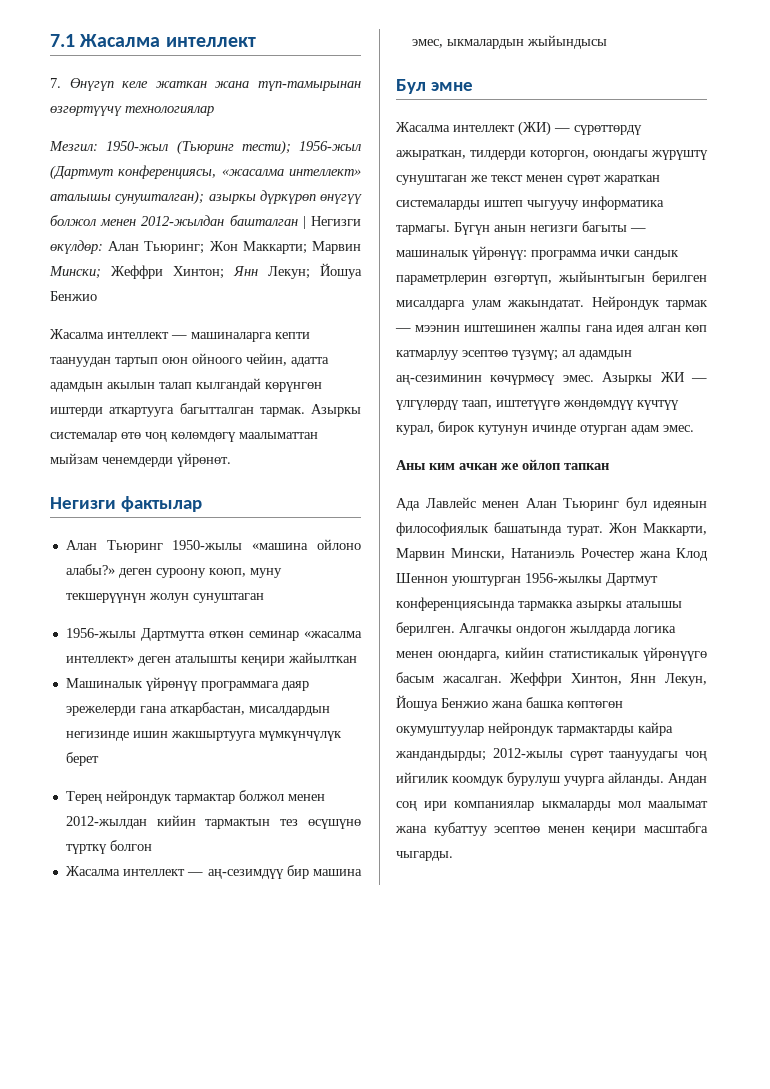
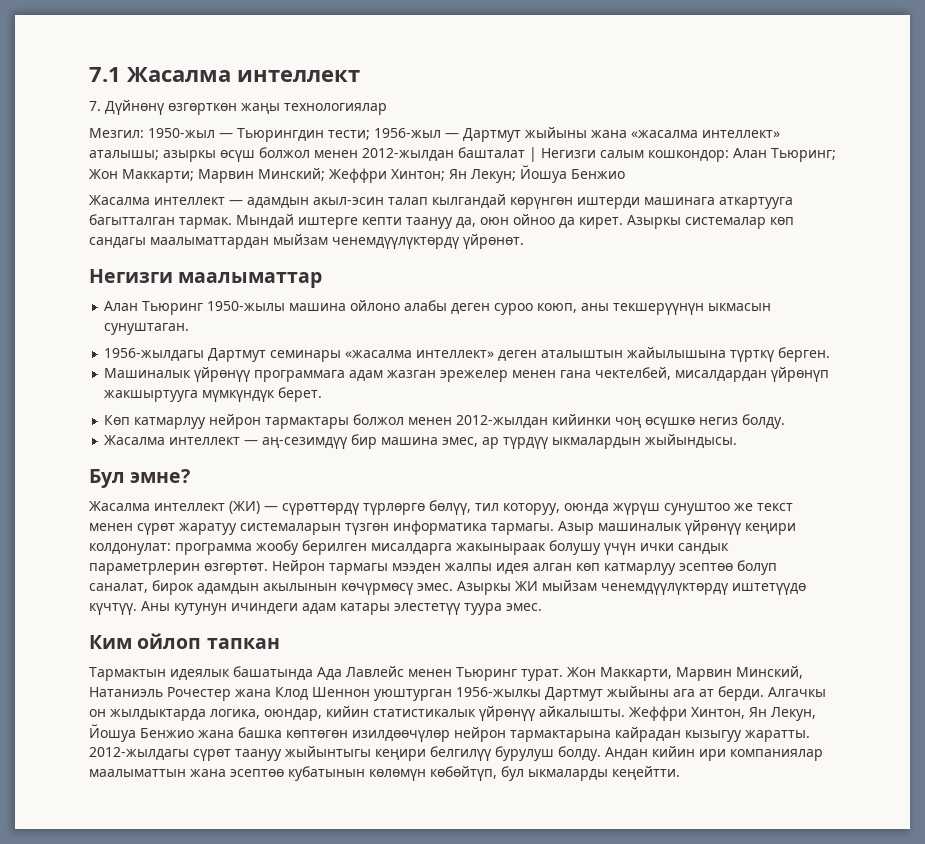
[69,78,361,91] [50,106,214,116] [49,140,361,155] [50,165,361,180] [50,190,362,205] [50,215,298,226] Өнүгүп келе жаткан жана түп-тамырынан өзгөртүүчү технологиялар // Мезгил: 1950-жыл (Тьюринг тести); 1956-жыл (Дартмут конференциясы, «жасалма интеллект» аталышы сунушталган); азыркы дүркүрөп өнүгүү болжол менен 2012-жылдан башталган -> [105,100,387,115] [89,127,780,142] [89,147,525,162] Дүйнөнү өзгөрткөн жаңы технологиялар // Мезгил: 1950-жыл — Тьюрингдин тести; 1956-жыл — Дартмут жыйыны жана «жасалма интеллект» аталышы; азыркы өсүш болжол менен 2012-жылдан башталат
[50,240,103,254] өкүлдөр: -> [600,150,729,162] салым кошкондор:
[49,266,101,279] Мински; -> [258,168,325,181] Минский;
[233,266,258,276] Янн -> [449,169,467,179] Ян
[191,332,310,342] [50,353,329,367] [50,382,155,392] машиналарга кепти таануудан тартып оюн ойноого чейин, адатта адамдын акылын -> [247,197,384,208] адамдын акыл-эсин
(103, 412) none -> [644,197,715,205] машинага
[311,404,361,417] [50,432,318,442] [50,453,173,467] Азыркы системалар өтө чоң көлөмдөгү маалыматтан мыйзам ченемдерди -> [236,214,794,229] [89,234,460,249] Мындай иштерге кепти таануу да, оюн ойноо да кирет. Азыркы системалар көп сандагы маалыматтардан мыйзам ченемдүүлүктөрдү
[120,496,202,512] фактылар -> [178,272,323,288] маалыматтар
[252,539,361,550] [65,564,282,578] [65,593,264,603] [65,628,362,641] [65,652,357,666] [65,677,309,691] [65,702,330,716] [65,731,342,741] [65,752,99,766] [65,790,325,804] [65,815,361,829] [65,840,152,854] «машина ойлоно алабы?» деген суроону коюп, муну текшерүүнүн жолун сунуштаган // 1956-жылы Дартмутта өткөн семинар «жасалма интеллект» деген аталышты кеңири жайылткан // Машиналык үйрөнүү программага даяр эрежелерди гана аткарбастан, мисалдардын негизинде ишин жакшыртууга мүмкүнчүлүк берет // Терең нейрондук тармактар болжол менен 2012-жылдан кийин тармактын тез өсүшүнө түрткү болгон -> [289,300,772,315] [104,323,190,335] [104,347,831,362] [104,367,830,382] [104,387,323,402] [104,414,786,429] машина ойлоно алабы деген суроо коюп, аны текшерүүнүн ыкмасын сунуштаган. // 1956-жылдагы Дартмут семинары «жасалма интеллект» деген аталыштын жайылышына түрткү берген. // Машиналык үйрөнүү программага адам жазган эрежелер менен гана чектелбей, мисалдардан үйрөнүп жакшыртууга мүмкүндүк берет. // Көп катмарлуу нейрон тармактары болжол менен 2012-жылдан кийинки чоң өсүшкө негиз болду.
[446,35,607,49] ыкмалардын жыйындысы -> [482,434,738,449] ар түрдүү ыкмалардын жыйындысы.
[430,82,473,91] эмне -> [130,469,191,483] эмне?
[396,150,708,160] [396,175,660,185] [396,196,664,210] [396,221,646,235] [396,246,679,260] [396,271,707,285] [396,296,708,310] [395,325,613,332] ажыраткан, тилдерди которгон, оюндагы жүрүштү сунуштаган же текст менен сүрөт жараткан системаларды иштеп чыгуучу информатика тармагы. Бүгүн анын негизги багыты — машиналык үйрөнүү: программа ички сандык параметрлерин өзгөртүп, жыйынтыгын берилген мисалдарга улам жакындатат. Нейрондук тармак — мээнин иштешинен жалпы гана -> [363,500,793,515] [89,520,796,535] [89,540,729,555] [89,560,492,575] түрлөргө бөлүү, тил которуу, оюнда жүрүш сунуштоо же текст менен сүрөт жаратуу системаларын түзгөн информатика тармагы. Азыр машиналык үйрөнүү кеңири колдонулат: программа жообу берилген мисалдарга жакыныраак болушу үчүн ички сандык параметрлерин өзгөртөт. Нейрон тармагы мээден жалпы
[512,350,632,360] [396,372,707,385] [396,400,679,410] [396,421,694,435] [396,459,609,470] [396,497,707,511] [396,522,562,536] түзүмү; ал адамдын аң-сезиминин көчүрмөсү эмес. Азыркы ЖИ — үлгүлөрдү таап, иштетүүгө жөндөмдүү күчтүү курал, бирок кутунун ичинде отурган адам эмес. // Аны ким ачкан же ойлоп тапкан // Ада Лавлейс менен Алан Тьюринг бул идеянын философиялык башатында -> [737,560,777,575] [89,580,806,595] [89,601,542,615] [89,633,280,649] [89,666,517,681] болуп саналат, бирок адамдын акылынын көчүрмөсү эмес. Азыркы ЖИ мыйзам ченемдүүлүктөрдү иштетүүдө күчтүү. Аны кутунун ичиндеги адам катары элестетүү туура эмес. // Ким ойлоп тапкан // Тармактын идеялык башатында Ада Лавлейс менен Тьюринг
[451,548,505,560] Мински, -> [736,666,803,679] Минский,
[396,597,682,611] [396,622,676,636] [396,647,707,661] [396,672,502,683] конференциясында тармакка азыркы аталышы берилген. Алгачкы ондогон жылдарда логика менен оюндарга, кийин статистикалык үйрөнүүгө басым жасалган. -> [607,686,826,701] [89,706,625,721] жыйыны ага ат берди. Алгачкы он жылдыктарда логика, оюндар, кийин статистикалык үйрөнүү айкалышты.
[630,673,657,683] Янн -> [749,707,767,717] Ян
[396,722,673,736] [395,748,707,761] [396,772,707,786] [396,801,708,811] [395,822,708,836] [396,851,453,861] окумуштуулар нейрондук тармактарды кайра жандандырды; 2012-жылы сүрөт таануудагы чоң ийгилик коомдук бурулуш учурга айланды. Андан соң ири компаниялар ыкмаларды мол маалымат жана кубаттуу эсептөө менен кеңири масштабга чыгарды. -> [352,727,810,742] [89,746,823,761] [89,766,680,781] изилдөөчүлөр нейрон тармактарына кайрадан кызыгуу жаратты. 2012-жылдагы сүрөт таануу жыйынтыгы кеңири белгилүү бурулуш болду. Андан кийин ири компаниялар маалыматтын жана эсептөө кубатынын көлөмүн көбөйтүп, бул ыкмаларды кеңейтти.

